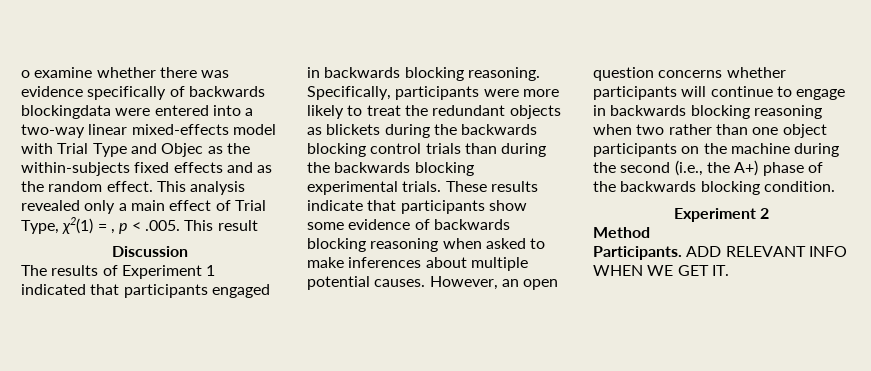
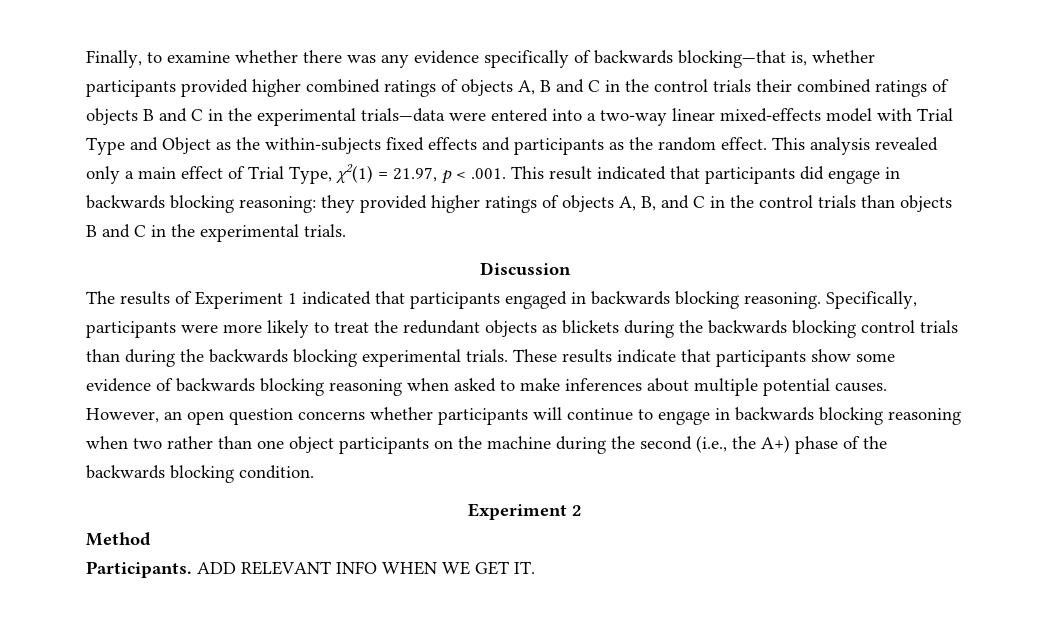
[21,70,30,78] o -> [86,50,162,68] Finally, to
(230, 74) none -> [381,54,409,68] any
[21,105,111,119] blockingdata -> [678,50,875,68] [86,79,949,97] [86,108,445,126] blocking—that is, whether participants provided higher combined ratings of objects A, B and C in the control trials their combined ratings of objects B and C in the experimental trials—data
[161,143,204,157] Objec -> [162,137,211,154] Object
(253, 167) none -> [514,138,604,155] participants
[110,229,115,234] , -> [393,167,437,182] 21.97,
[144,220,180,231] .005. -> [471,168,506,179] .001.
(258, 225) none -> [597,166,900,184] [86,195,952,213] [86,224,346,242] indicated that participants did engage in backwards blocking reasoning: they provided higher ratings of objects A, B, and C in the control trials than objects B and C in the experimental trials.

